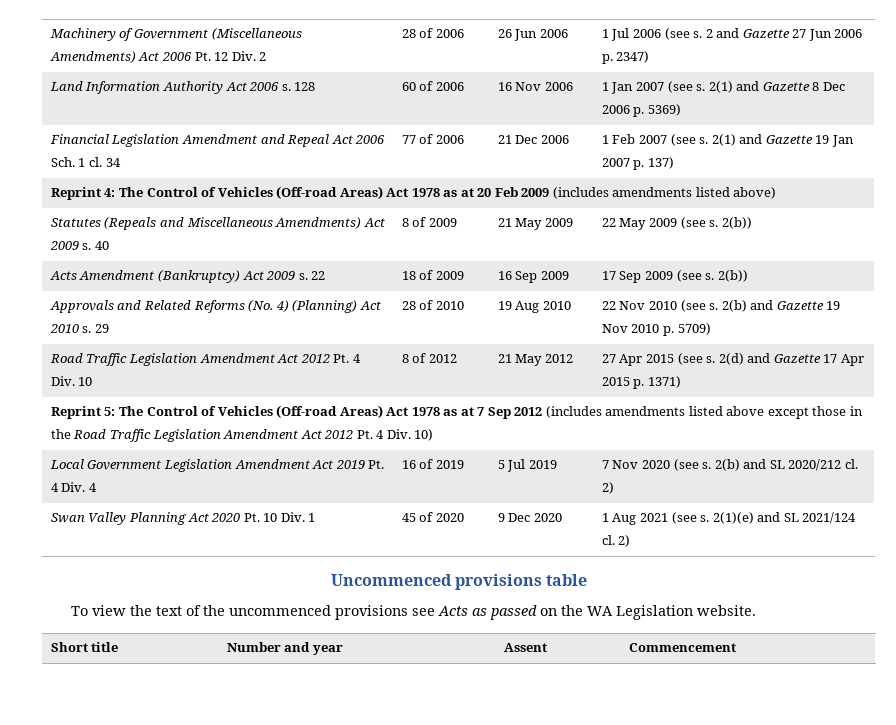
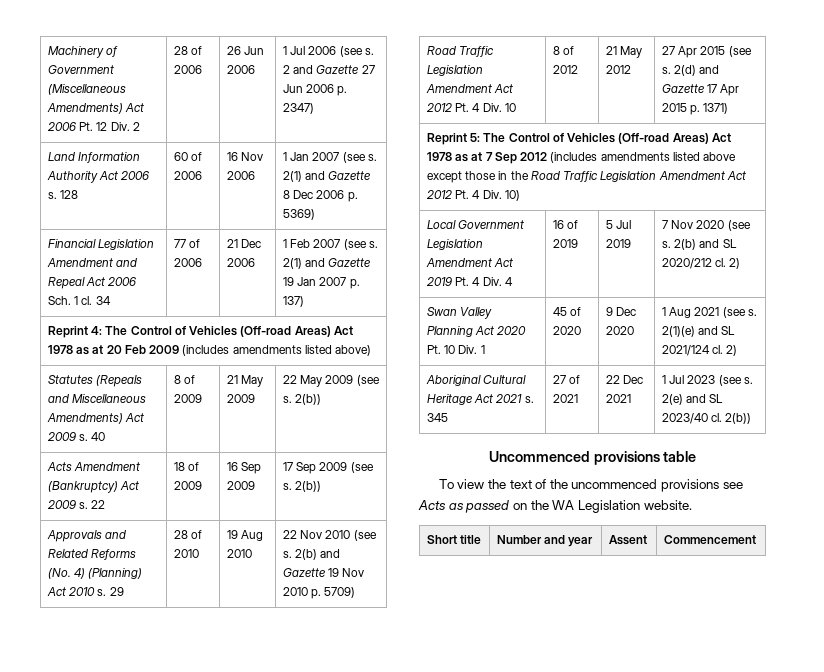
(631, 541) none -> [425,375,527,386] [426,394,534,405] [426,413,448,422] [552,375,581,384] [552,394,578,403] [605,375,644,384] [605,394,631,403] [661,375,753,386] [661,394,724,405] [661,413,752,424] // Aboriginal Cultural Heritage Act 2021 s. 345 | 27 of 2021 | 22 Dec 2021 | 1 Jul 2023 (see s. 2(e) and SL 2023/40 cl. 2(b))

